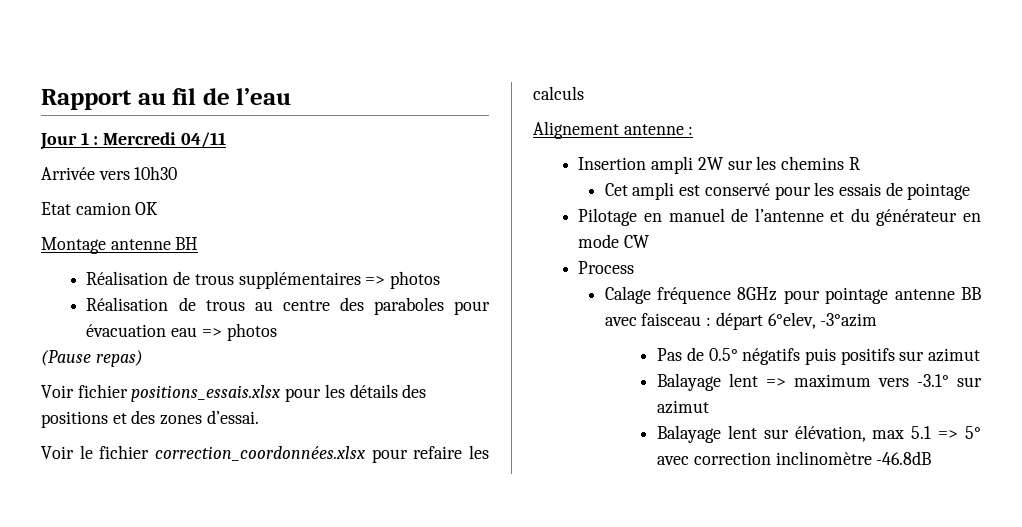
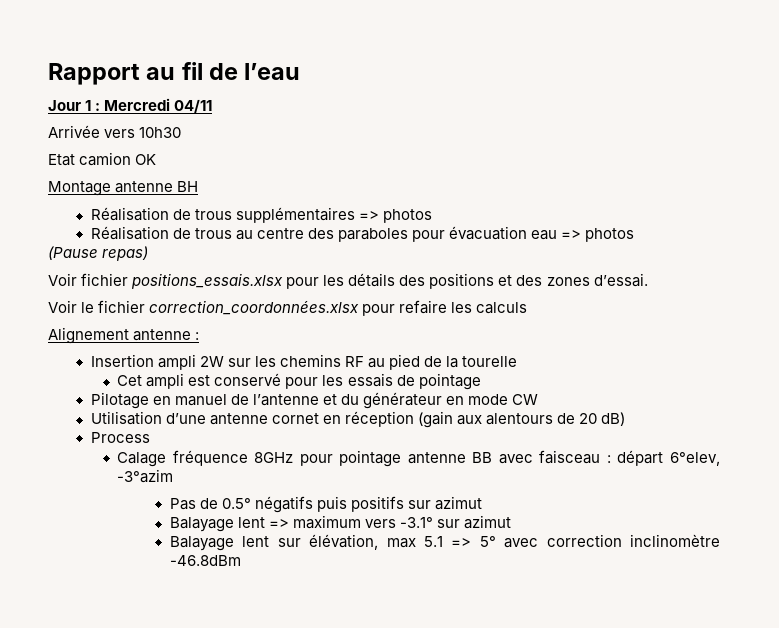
[848,157,860,170] R -> [345,354,518,370] RF au pied de la tourelle
(650, 241) none -> [90,411,626,428] // Utilisation d’une antenne cornet en réception (gain aux alentours de 20 dB)
[876,451,932,465] -46.8dB -> [169,555,241,566] -46.8dBm

